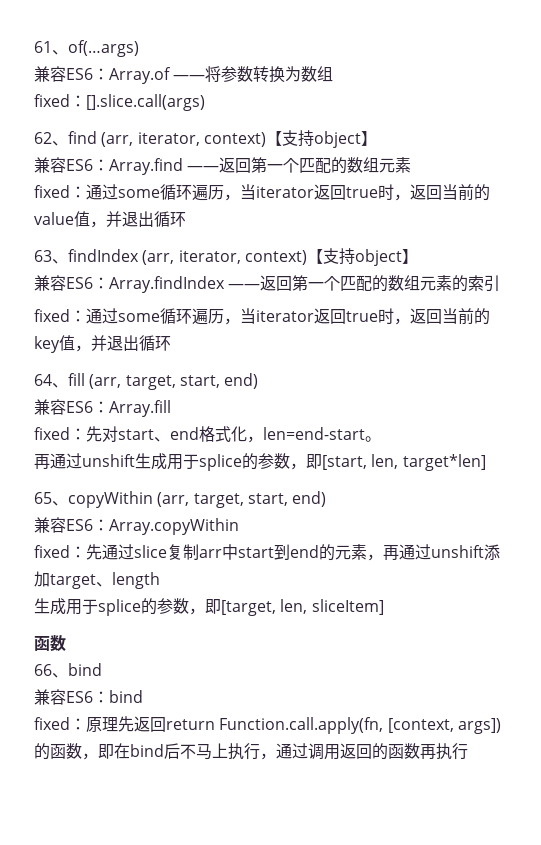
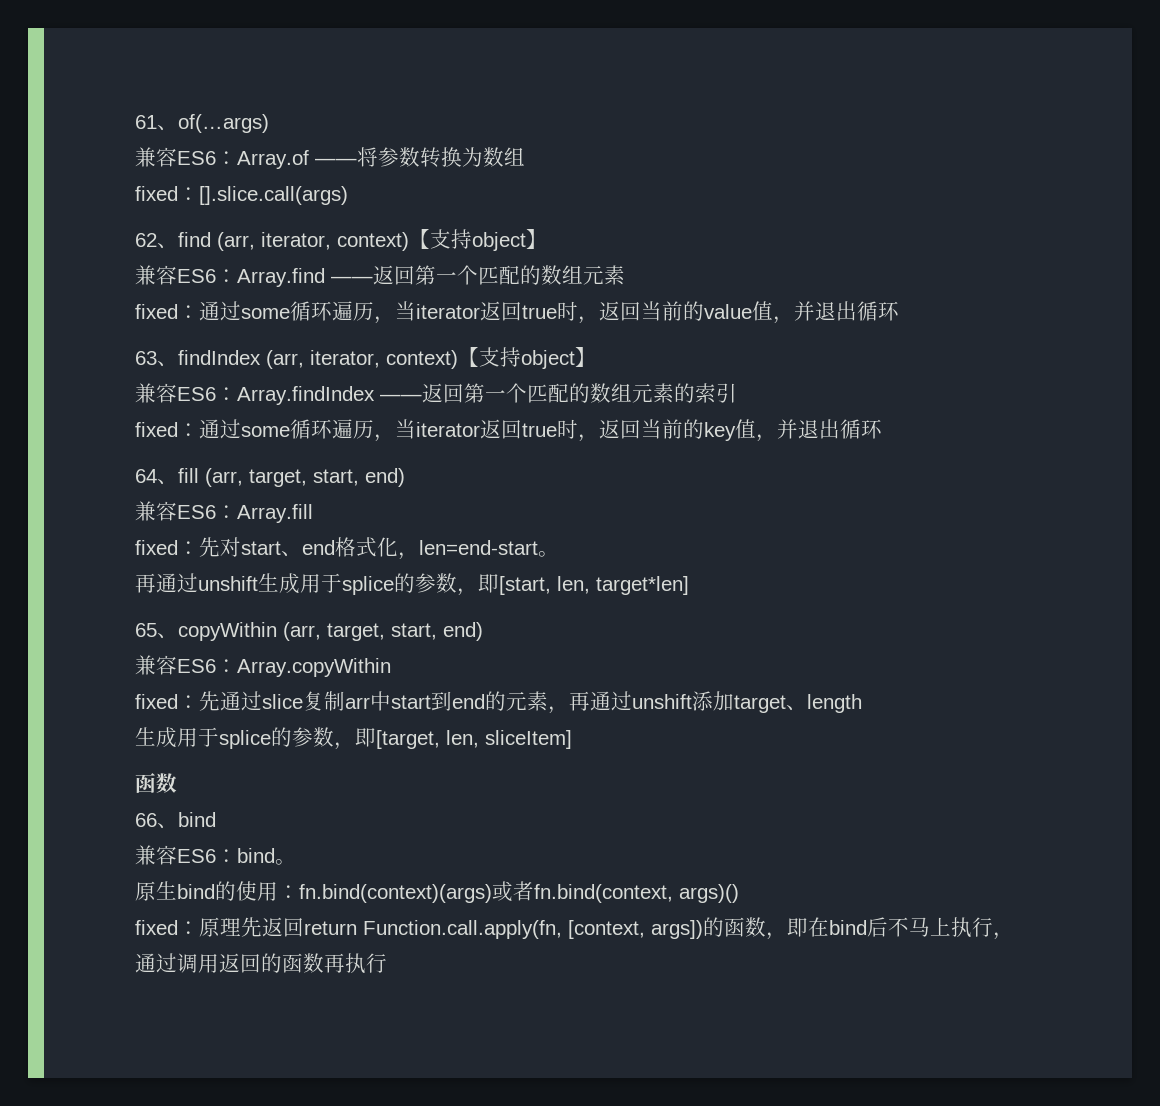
(143, 696) none -> [275,859,296,865] [135,881,739,903] 。 // 原生bind的使用：fn.bind(context)(args)或者fn.bind(context, args)()

